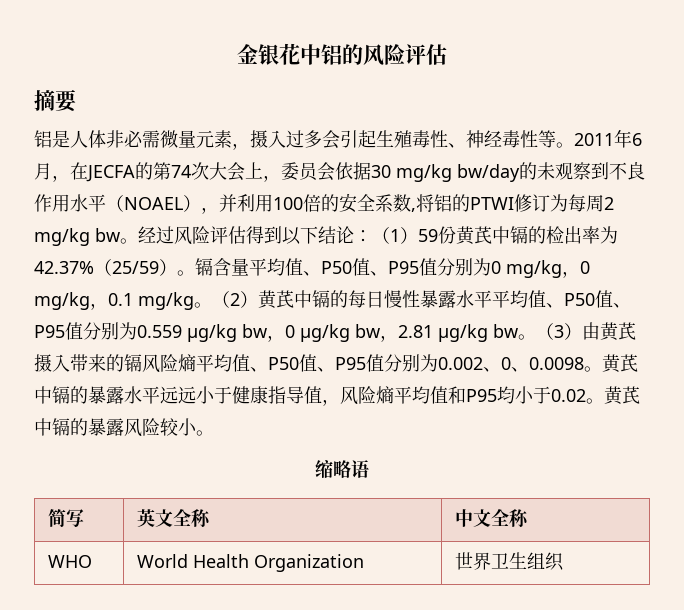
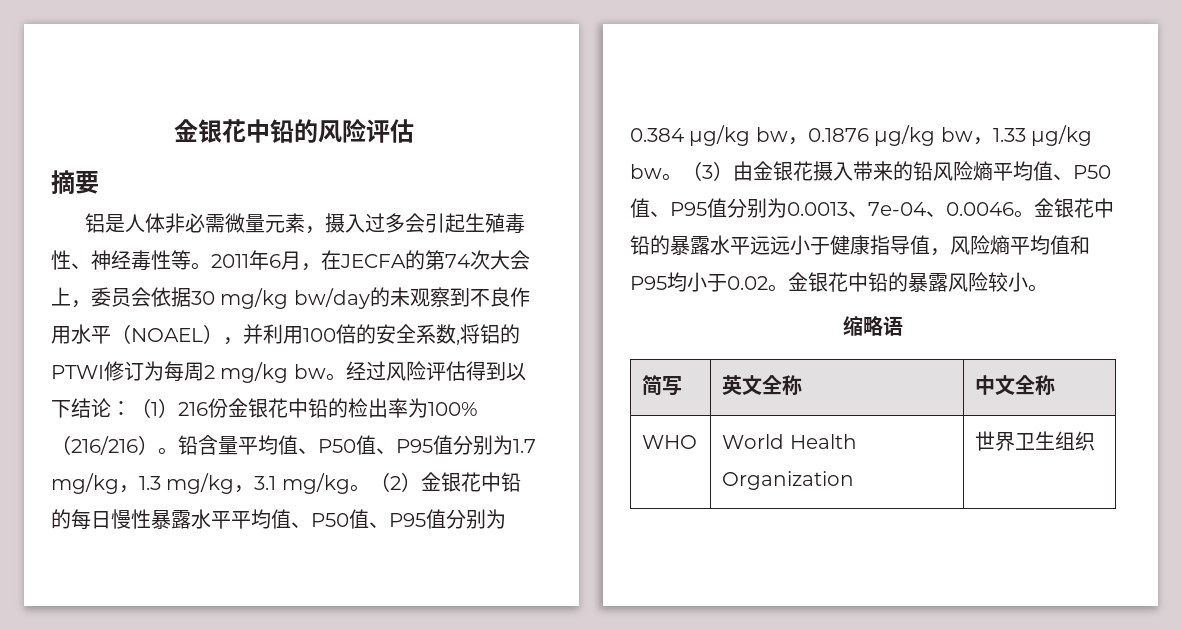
[237,43,342,65] 金银花中铝 -> [174,119,294,143] 金银花中铅
[418,226,618,245] [34,258,213,276] 59份黄芪中镉的检出率为42.37%（25/59）。镉 -> [178,398,478,418] [51,435,198,455] 216份金银花中铅的检出率为100%（216/216）。铅
[491,260,590,278] [34,292,133,310] 0 mg/kg，0 mg/kg，0.1 -> [513,439,536,453] [51,473,277,494] 1.7 mg/kg，1.3 mg/kg，3.1
[258,290,330,309] 黄芪中镉 -> [420,472,521,492] 金银花中铅
[137,324,433,342] 0.559 μg/kg bw，0 μg/kg bw，2.81 -> [630,125,1026,146] 0.384 μg/kg bw，0.1876 μg/kg bw，1.33
[600,322,636,341] 黄芪 -> [753,161,813,181] 金银花
[124,354,142,372] 镉 -> [913,161,933,181] 铅
[438,354,638,373] [34,386,70,404] 0.002、0、0.0098。黄芪中镉 -> [787,198,1114,218] [630,235,650,255] 0.0013、7e-04、0.0046。金银花中铅
[604,386,640,405] [34,418,70,436] 黄芪中镉 -> [788,272,888,292] 金银花中铅

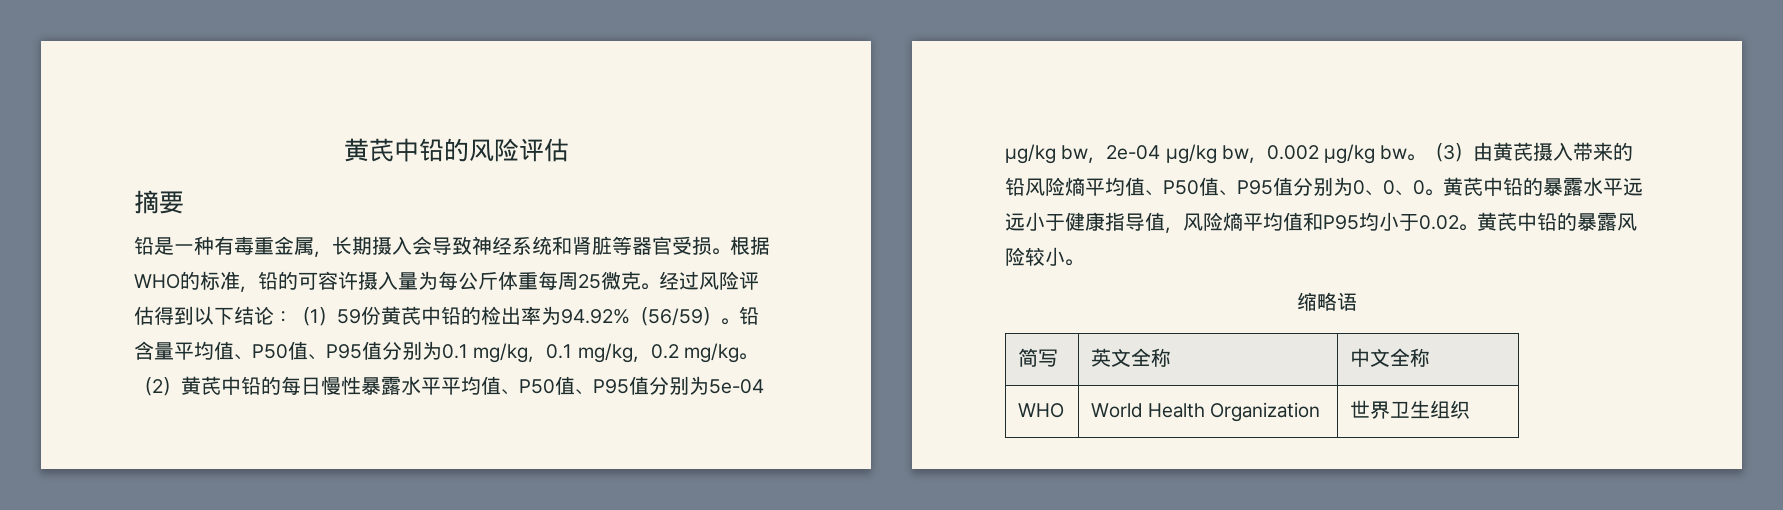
[174,119,246,143] 金银花 -> [343,138,394,162] 黄芪
[85,213,526,234] [51,250,530,271] [51,287,530,309] [51,324,520,345] [51,361,326,383] 铝是人体非必需微量元素，摄入过多会引起生殖毒性、神经毒性等。2011年6月，在JECFA的第74次大会上，委员会依据30 mg/kg bw/day的未观察到不良作用水平（NOAEL），并利用100倍的安全系数,将铝的PTWI修订为每周2 mg/kg bw -> [134,236,770,257] [134,271,641,292] 铅是一种有毒重金属，长期摄入会导致神经系统和肾脏等器官受损。根据WHO的标准，铅的可容许摄入量为每公斤体重每周25微克
[178,398,288,418] 216份金银花 -> [337,306,421,325] 59份黄芪
[428,402,478,416] [51,435,138,455] 100%（216/216 -> [561,307,703,326] 94.92%（56/59
[513,439,536,453] [51,473,277,494] 1.7 mg/kg，1.3 mg/kg，3.1 -> [442,343,679,363] 0.1 mg/kg，0.1 mg/kg，0.2
[420,472,481,492] 金银花 -> [181,376,221,395] 黄芪
[630,125,1026,146] 0.384 μg/kg bw，0.1876 μg/kg bw，1.33 -> [709,379,764,394] [1005,144,1319,164] 5e-04 μg/kg bw，2e-04 μg/kg bw，0.002
[753,161,813,181] 金银花 -> [1493,142,1534,161] 黄芪
[787,198,1094,218] 0.0013、7e-04、0.0046。金银花 -> [1353,177,1483,196] 0、0、0。黄芪
[788,272,848,292] 金银花 -> [1477,212,1517,231] 黄芪

